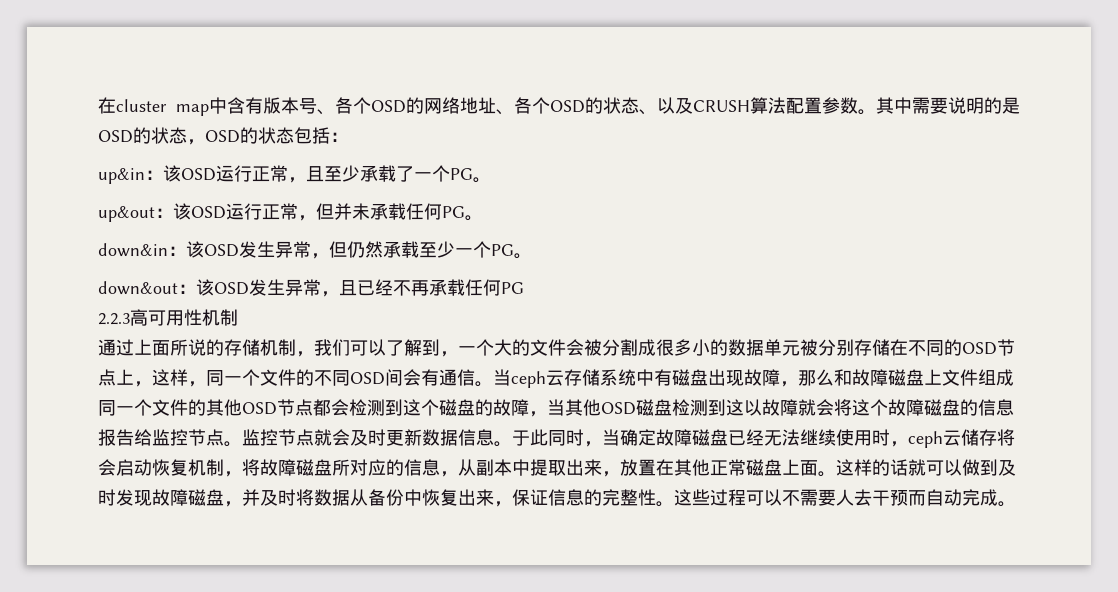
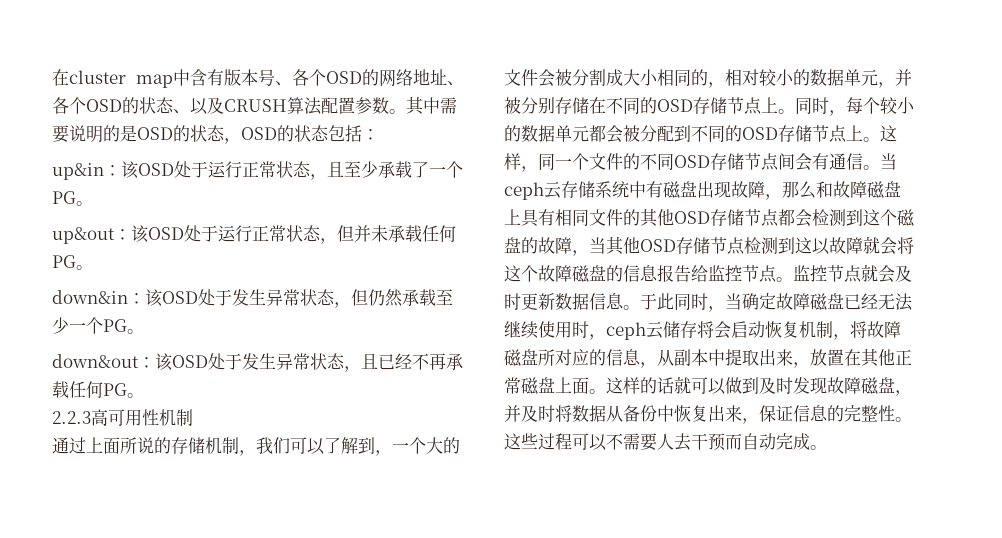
[216,165,288,182] 运行正常 -> [174,161,311,178] 处于运行正常状态
[226,203,298,220] 运行正常 -> [184,225,321,242] 处于运行正常状态
[239,241,311,258] 发生异常 -> [198,289,335,306] 处于发生异常状态
[249,279,321,296] 发生异常 -> [208,353,345,370] 处于发生异常状态
(524, 288) none -> [127,393,144,398] 。
[656,339,800,356] 很多小的数据单元 -> [623,69,912,88] 大小相同的，相对较小的数据单元，并
[997,339,1015,356] [98,369,152,387] 节点上， -> [693,97,915,116] [504,125,880,143] 存储节点上。同时，每个较小的数据单元都会被分配到不同的OSD存储节点上。
(385, 378) none -> [710,153,779,171] 存储节点
[942,369,1014,386] [98,399,152,416] 文件组成同一个 -> [521,209,589,227] 具有相同
(277, 408) none -> [710,209,744,226] 存储
[636,399,672,416] 磁盘 -> [676,237,745,255] 存储节点

